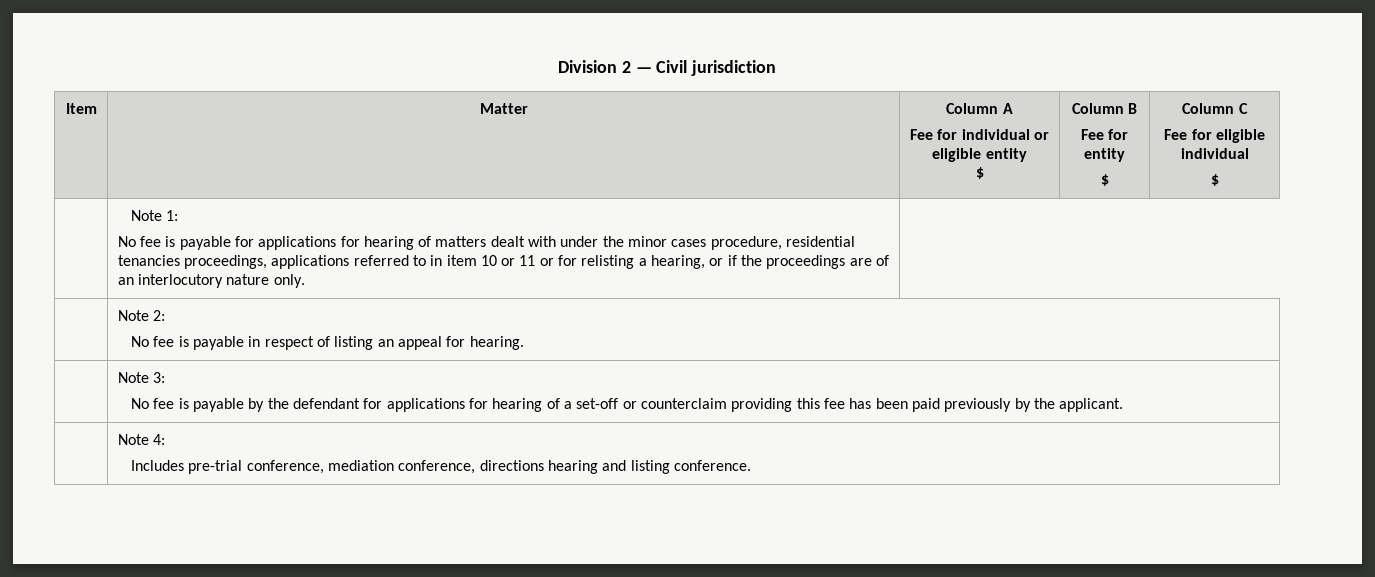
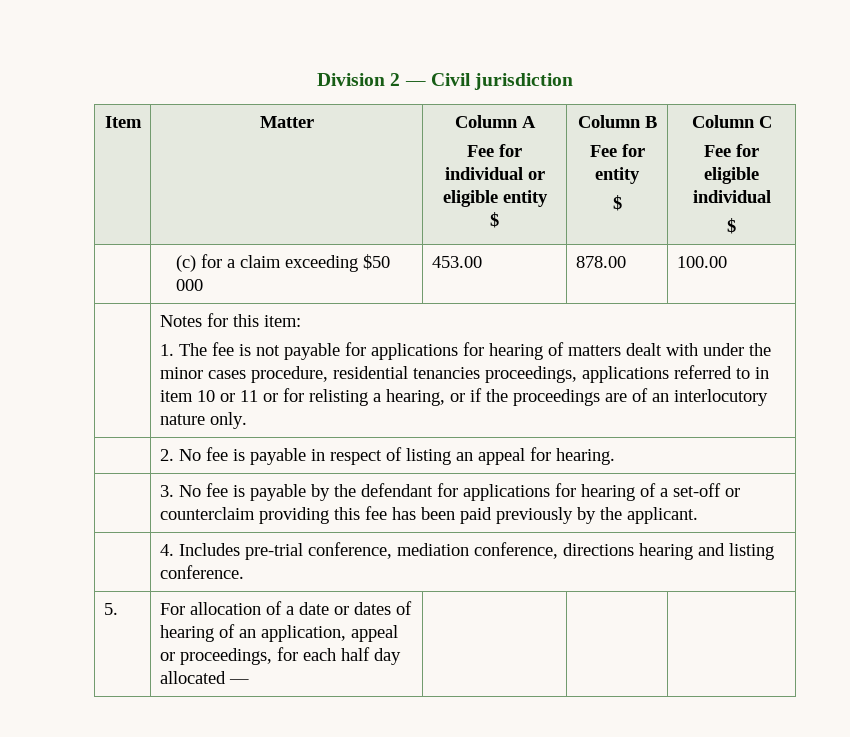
[131,210,179,221] [117,236,176,247] Note 1: // No fee is -> [175,254,390,272] [175,279,203,291] [431,256,482,268] [575,256,626,268] [676,256,727,268] [159,313,301,327] [159,342,280,356] (c) for a claim exceeding $50 000 | 453.00 | 878.00 | 100.00 // | Notes for this item: // 1. The fee is not
[117,310,165,321] Note 2: // -> [159,449,174,461] 2.
[117,372,165,383] Note 3: // -> [159,485,174,497] 3.
[117,434,165,445] Note 4: // -> [159,544,174,556] 4.
(752, 465) none -> [103,603,118,615] [159,601,412,615] [159,624,398,642] [159,647,401,665] [159,671,249,684] // 5. | For allocation of a date or dates of hearing of an application, appeal or proceedings, for each half day allocated — | | |

